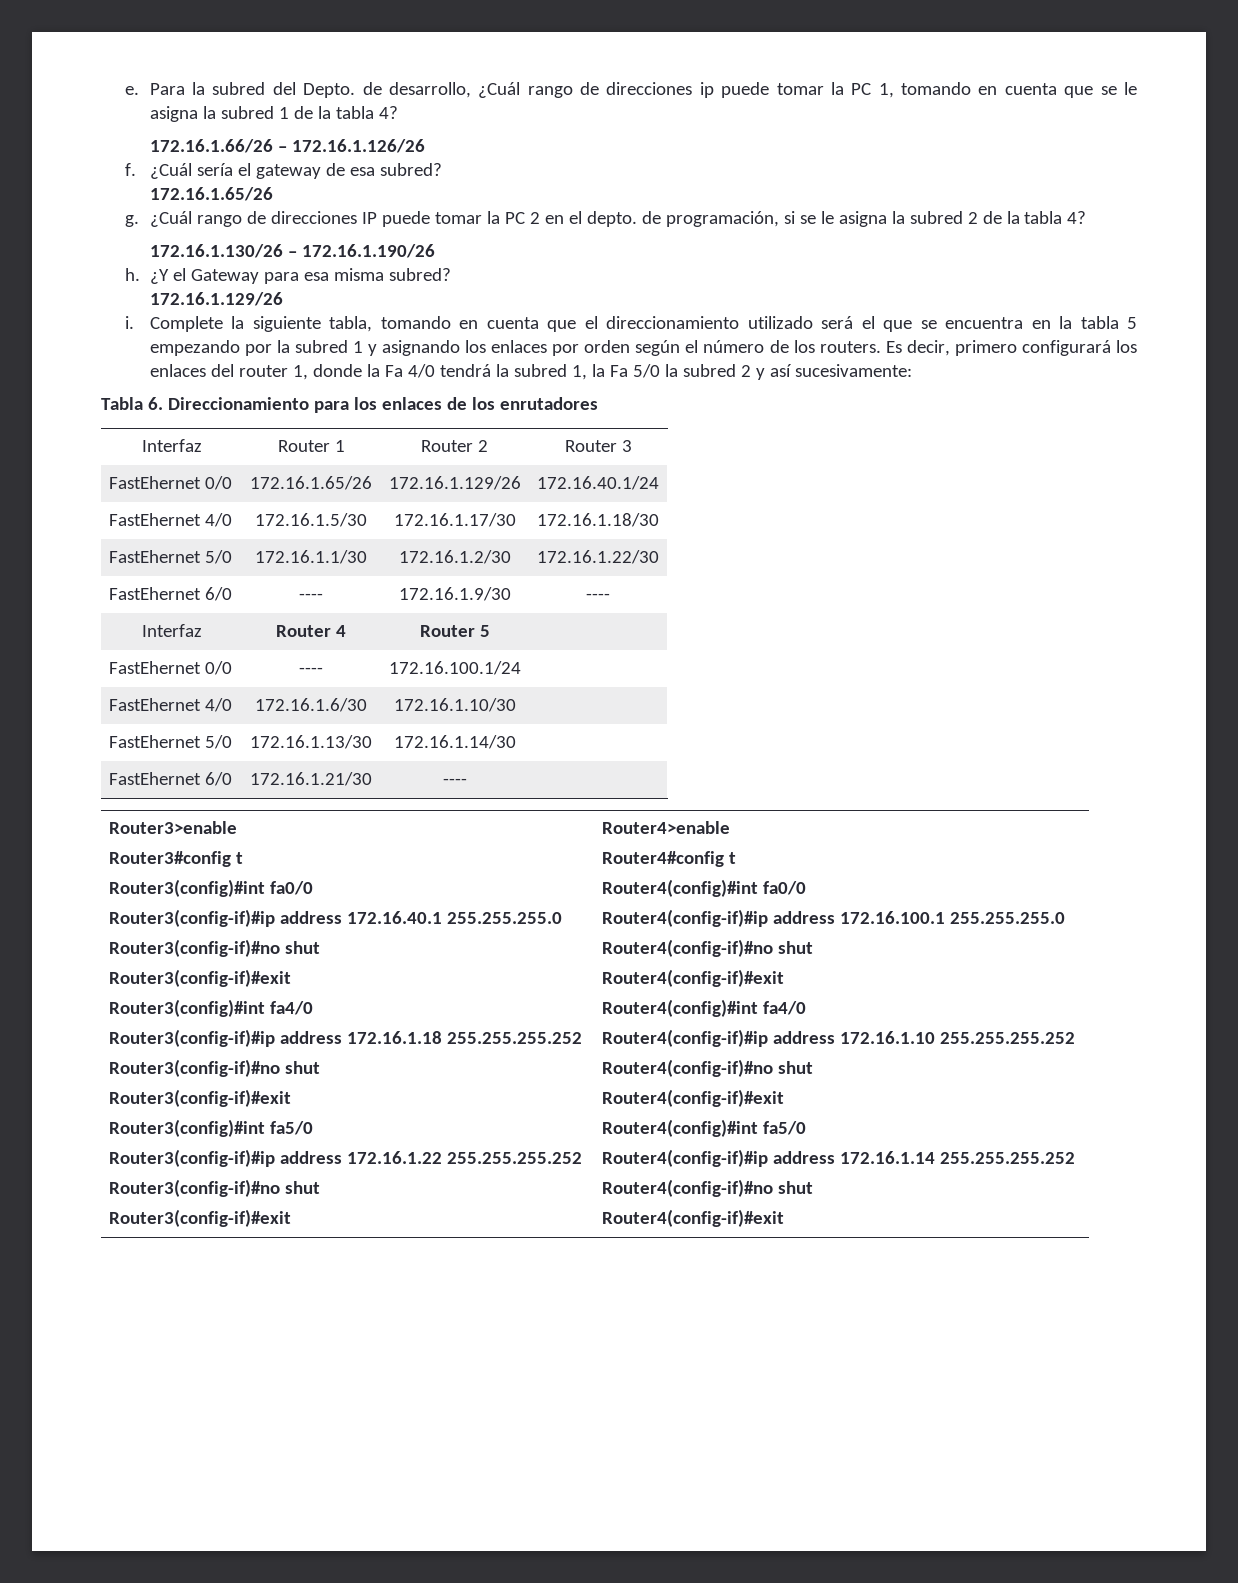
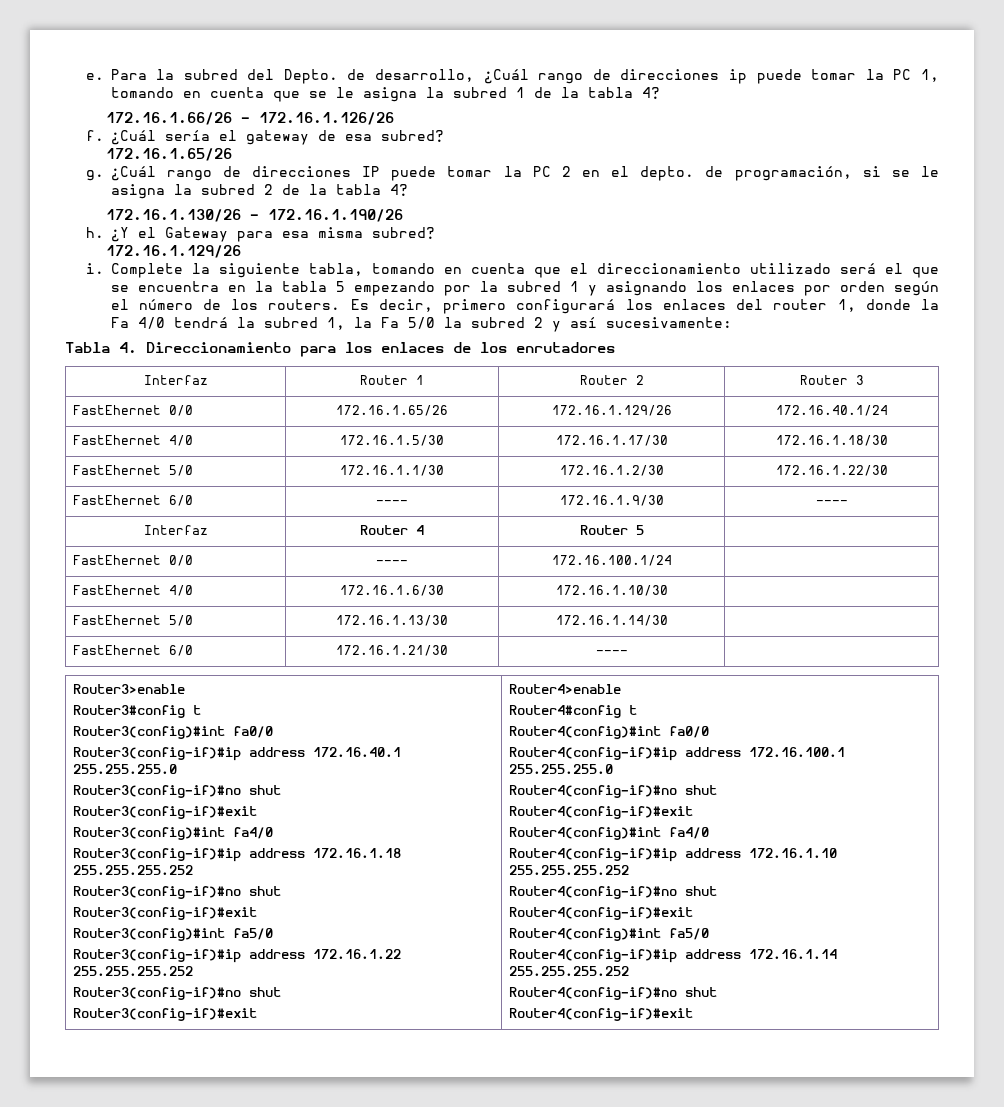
[147,397,163,410] 6. -> [119,342,137,353] 4.

